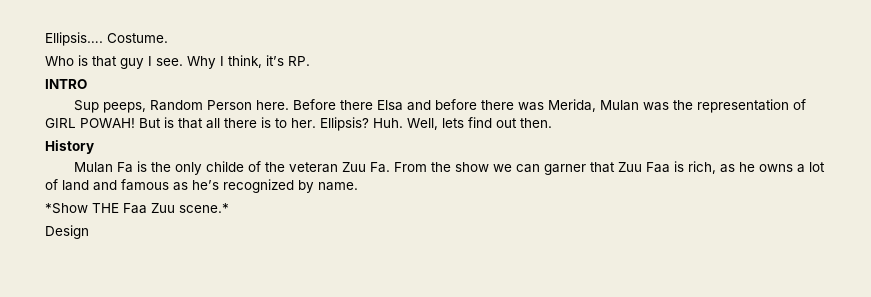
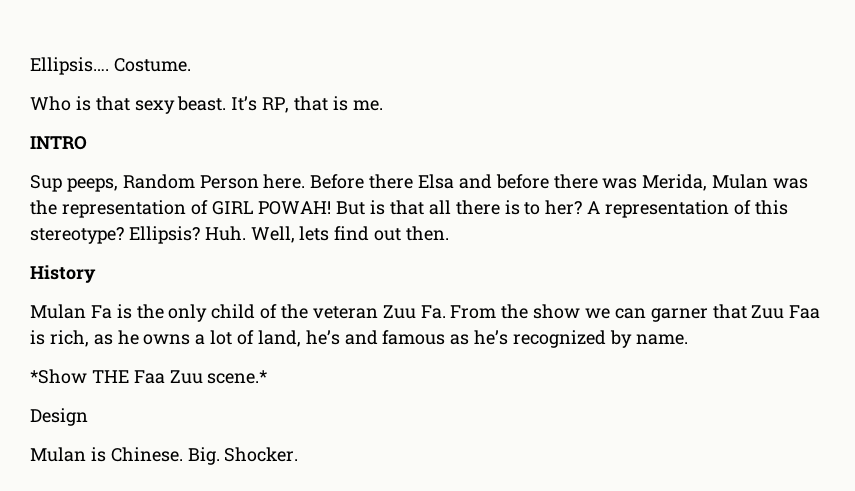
[120,55,310,69] guy I see. Why I think, it’s RP. -> [134,96,383,114] sexy beast. It’s RP, that is me.
[291,118,316,128] her. -> [545,200,788,218] [30,227,124,244] her? A representation of this stereotype?
[206,161,245,172] childe -> [211,304,256,319] child
[62,180,89,191] land -> [257,330,340,347] land, he’s
(89, 232) none -> [30,447,299,465] // Mulan is Chinese. Big. Shocker.

